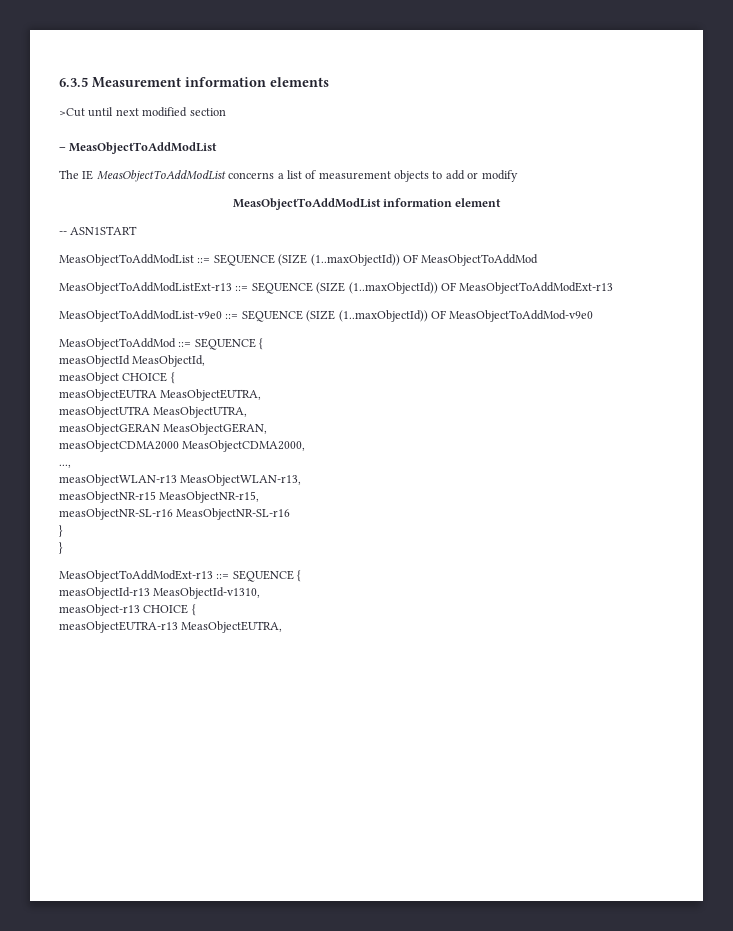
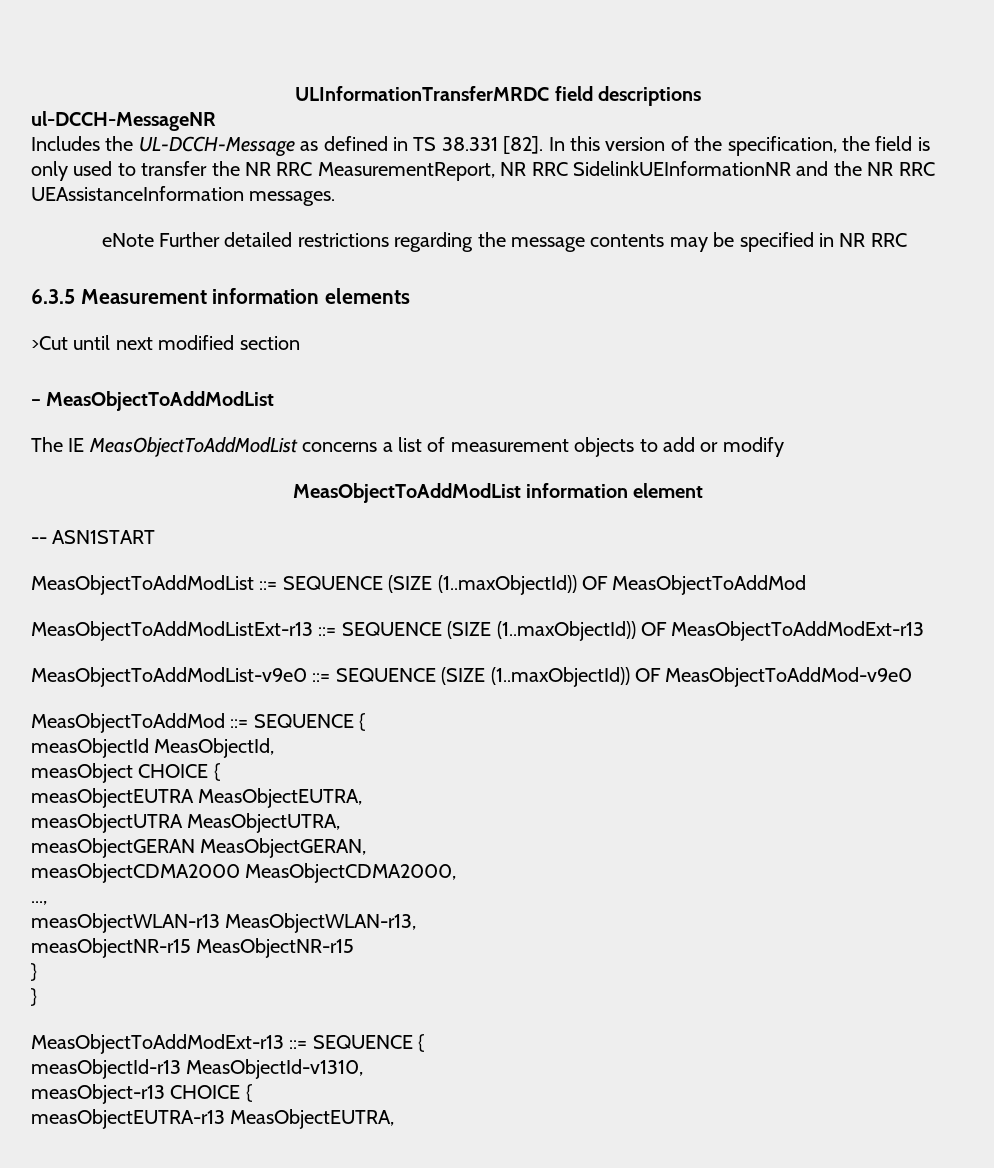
(59, 82) none -> [295,86,701,106] [31,111,216,131] [31,136,930,157] [31,161,935,181] [31,186,336,206] [101,232,907,252] ULInformationTransferMRDC field descriptions // ul-DCCH-MessageNR // Includes the UL-DCCH-Message as defined in TS 38.331 [82]. In this version of the specification, the field is only used to transfer the NR RRC MeasurementReport, NR RRC SidelinkUEInformationNR and the NR RRC UEAssistanceInformation messages. // eNote Further detailed restrictions regarding the message contents may be specified in NR RRC //
[159,491,260,503] [59,508,291,520] MeasObjectNR-r15, // measObjectNR-SL-r16 MeasObjectNR-SL-r16 -> [196,938,355,958] MeasObjectNR-r15

